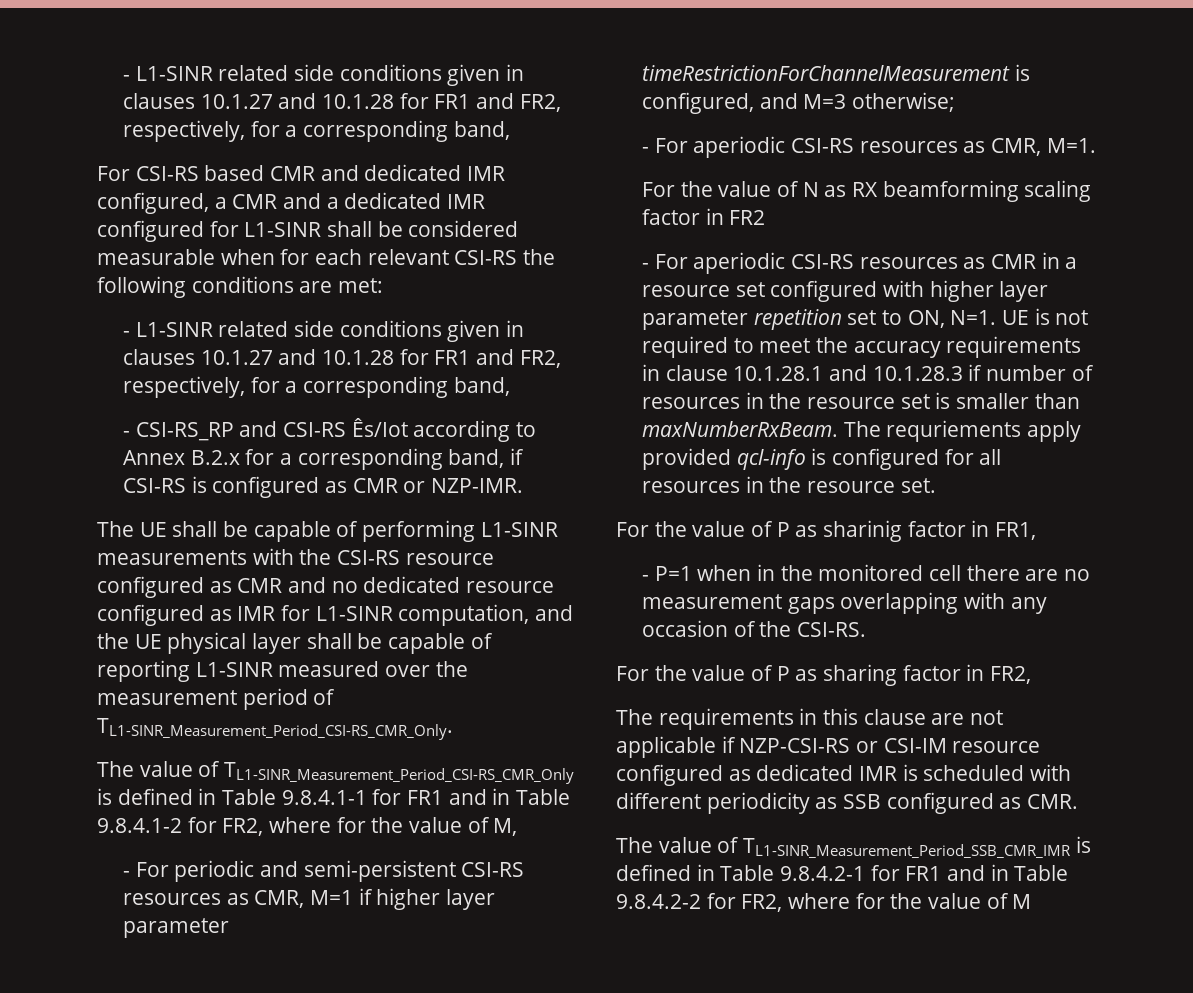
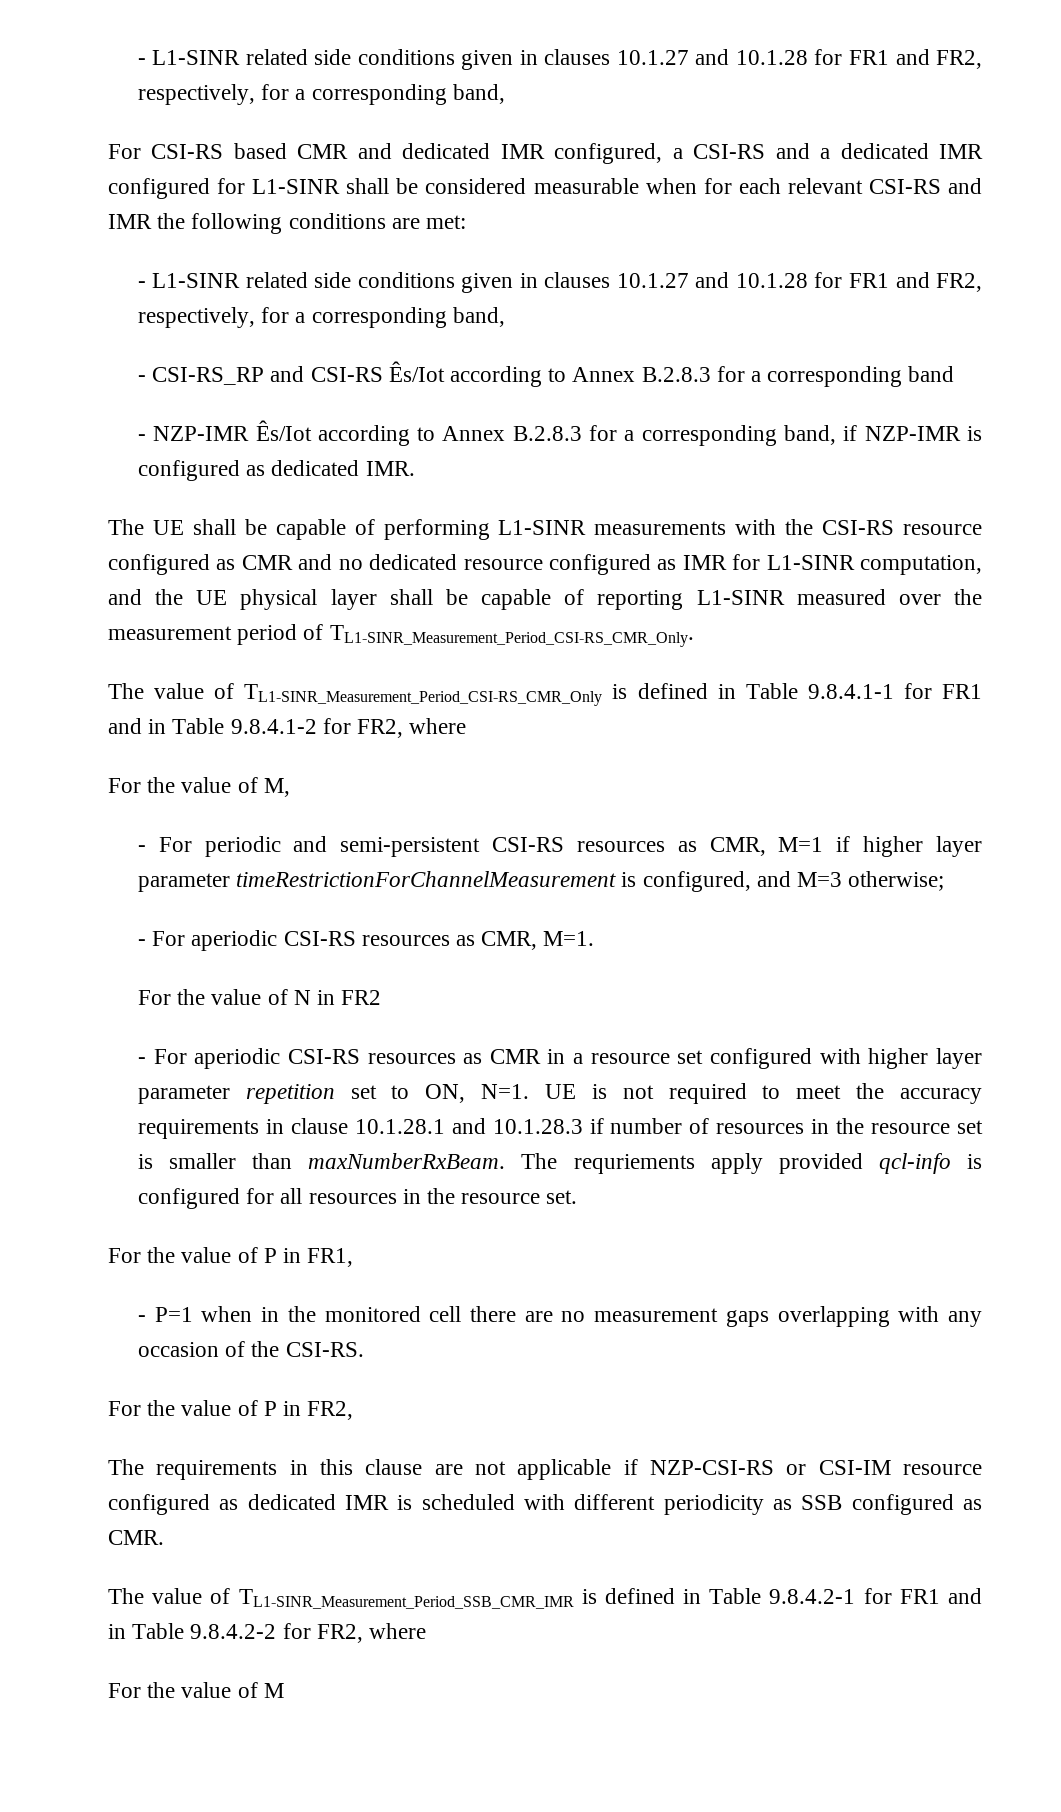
[232,194,278,209] CMR -> [693,144,766,159] CSI-RS
(518, 257) none -> [948,178,983,194] [108,214,152,229] and IMR
[190,450,240,465] B.2.x -> [641,366,955,387] [137,420,582,446] B.2.8.3 for a corresponding band // - NZP-IMR Ês/Iot according to Annex B.2.8.3
[122,478,186,493] CSI-RS -> [864,426,961,441] NZP-IMR
[352,478,523,493] CMR or NZP-IMR. -> [271,460,415,476] dedicated IMR.
[336,817,366,833] for -> [108,778,141,793] // For
[824,180,1092,202] [641,209,700,225] as RX beamforming scaling factor -> (311, 997) none
[795,520,966,542] as sharinig factor -> (277, 1255) none
[795,664,961,686] as sharing factor -> (277, 1408) none
[855,893,885,909] for -> [108,1683,141,1698] // For

